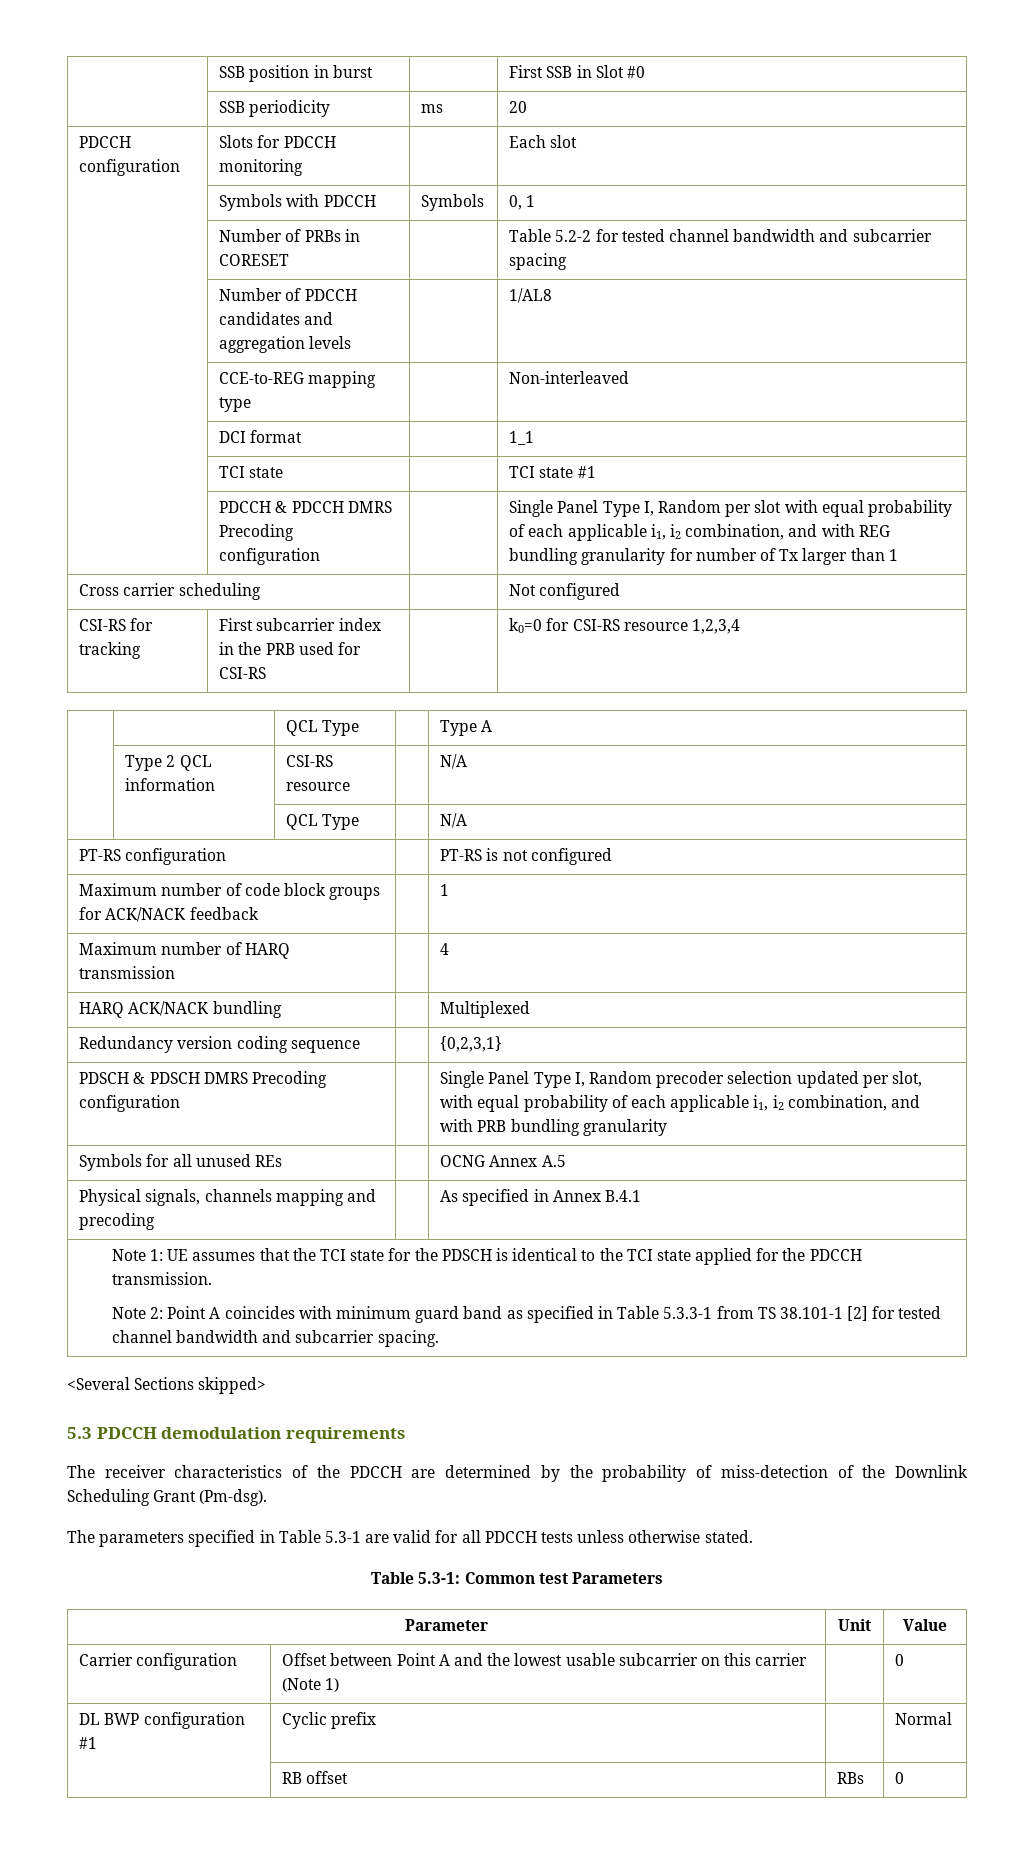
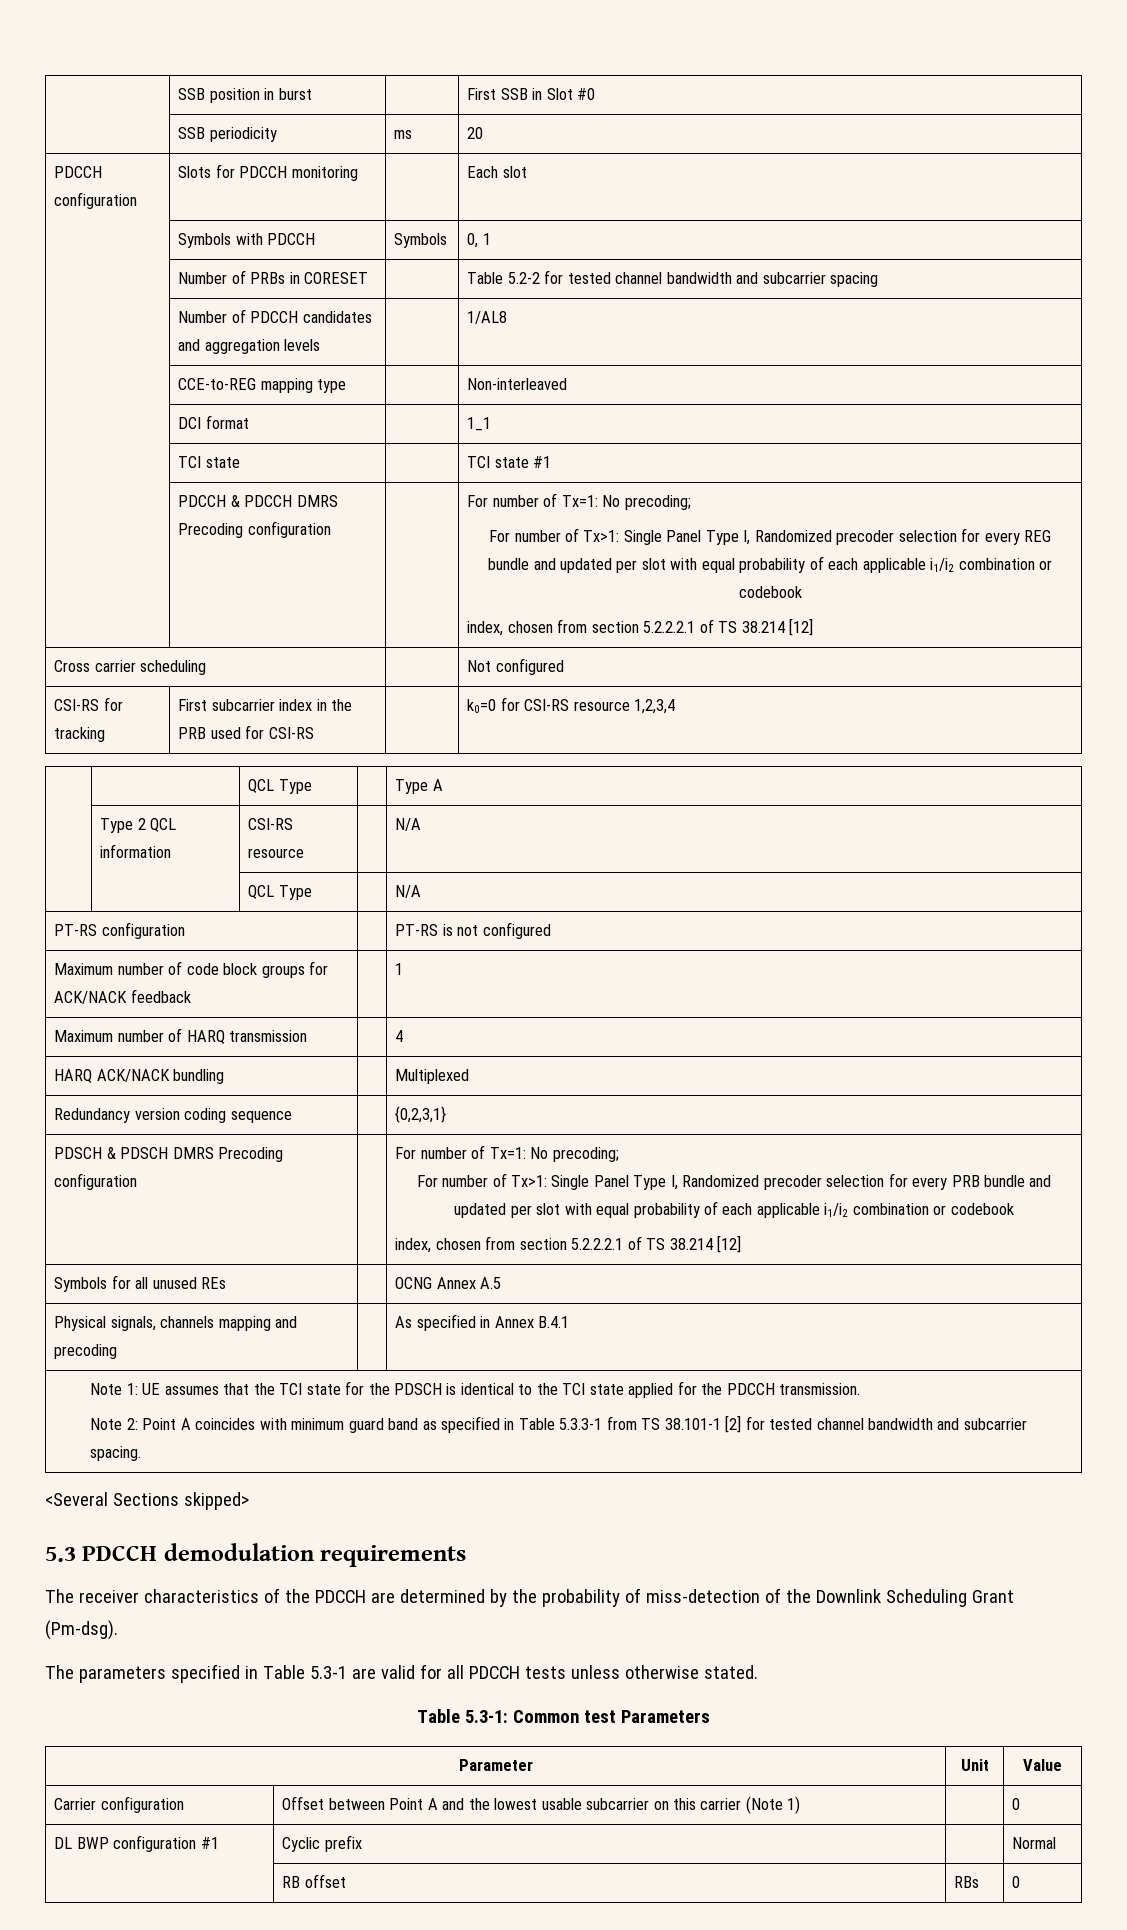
[509,500,952,517] [509,524,890,541] [509,548,898,565] Single Panel Type I, Random per slot with equal probability of each applicable i1, i2 combination, and with REG bundling granularity for number of Tx larger than 1 -> [467,493,691,510] [489,528,1051,545] [488,556,1052,573] [738,586,802,598] [467,618,814,636] For number of Tx=1: No precoding; // For number of Tx>1: Single Panel Type I, Randomized precoder selection for every REG bundle and updated per slot with equal probability of each applicable i1/i2 combination or codebook // index, chosen from section 5.2.2.2.1 of TS 38.214 [12]
[440,1071,922,1088] [440,1095,920,1112] [440,1119,667,1136] Single Panel Type I, Random precoder selection updated per slot, with equal probability of each applicable i1, i2 combination, and with PRB bundling granularity -> [395,1145,619,1162] [416,1173,1052,1190] [454,1201,1014,1218] [395,1235,742,1253] For number of Tx=1: No precoding; // For number of Tx>1: Single Panel Type I, Randomized precoder selection for every PRB bundle and updated per slot with equal probability of each applicable i1/i2 combination or codebook // index, chosen from section 5.2.2.2.1 of TS 38.214 [12]

